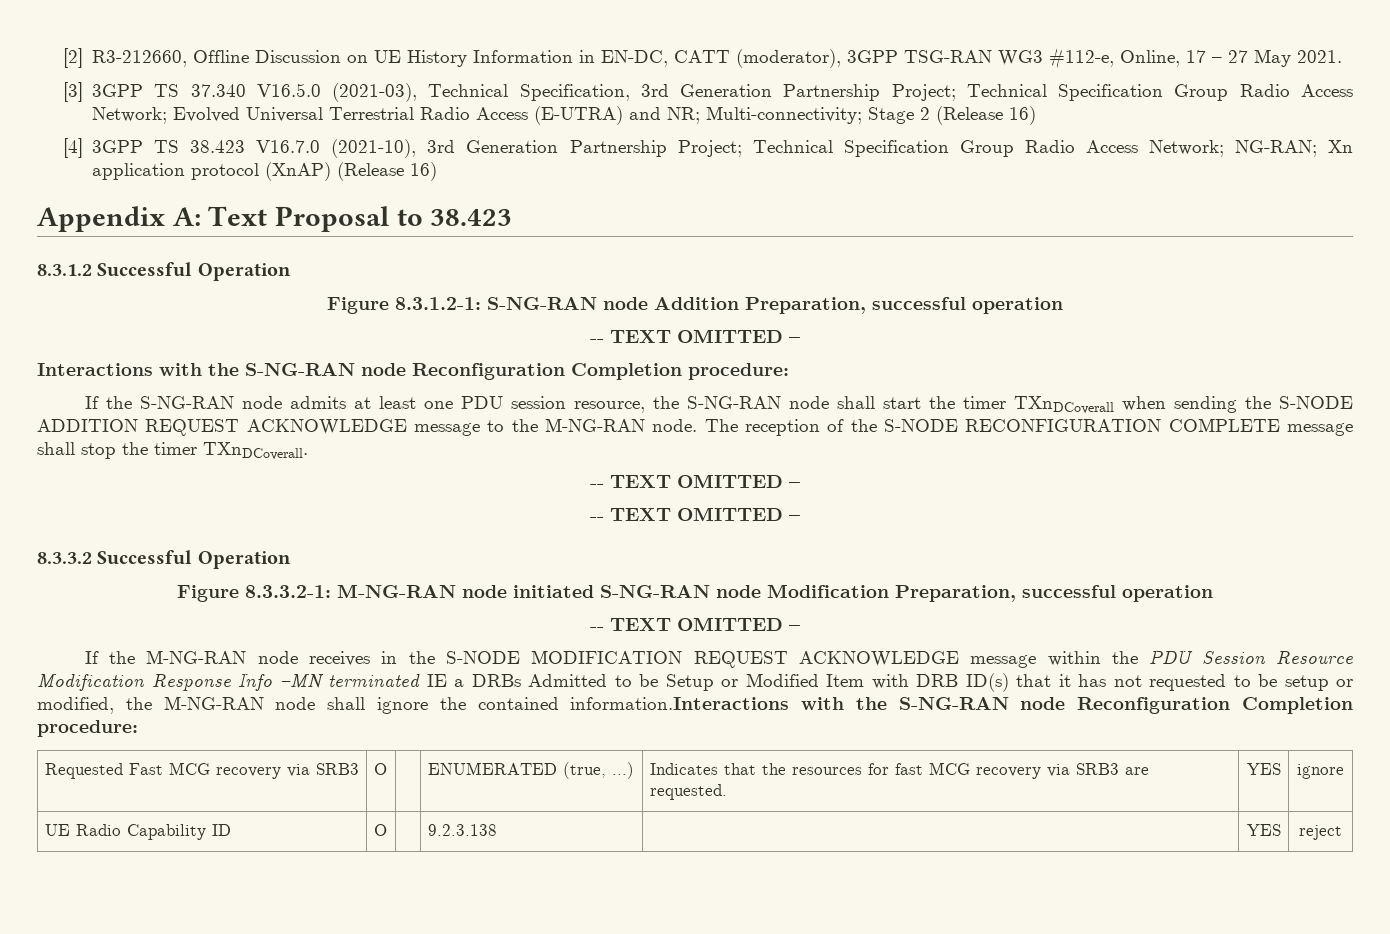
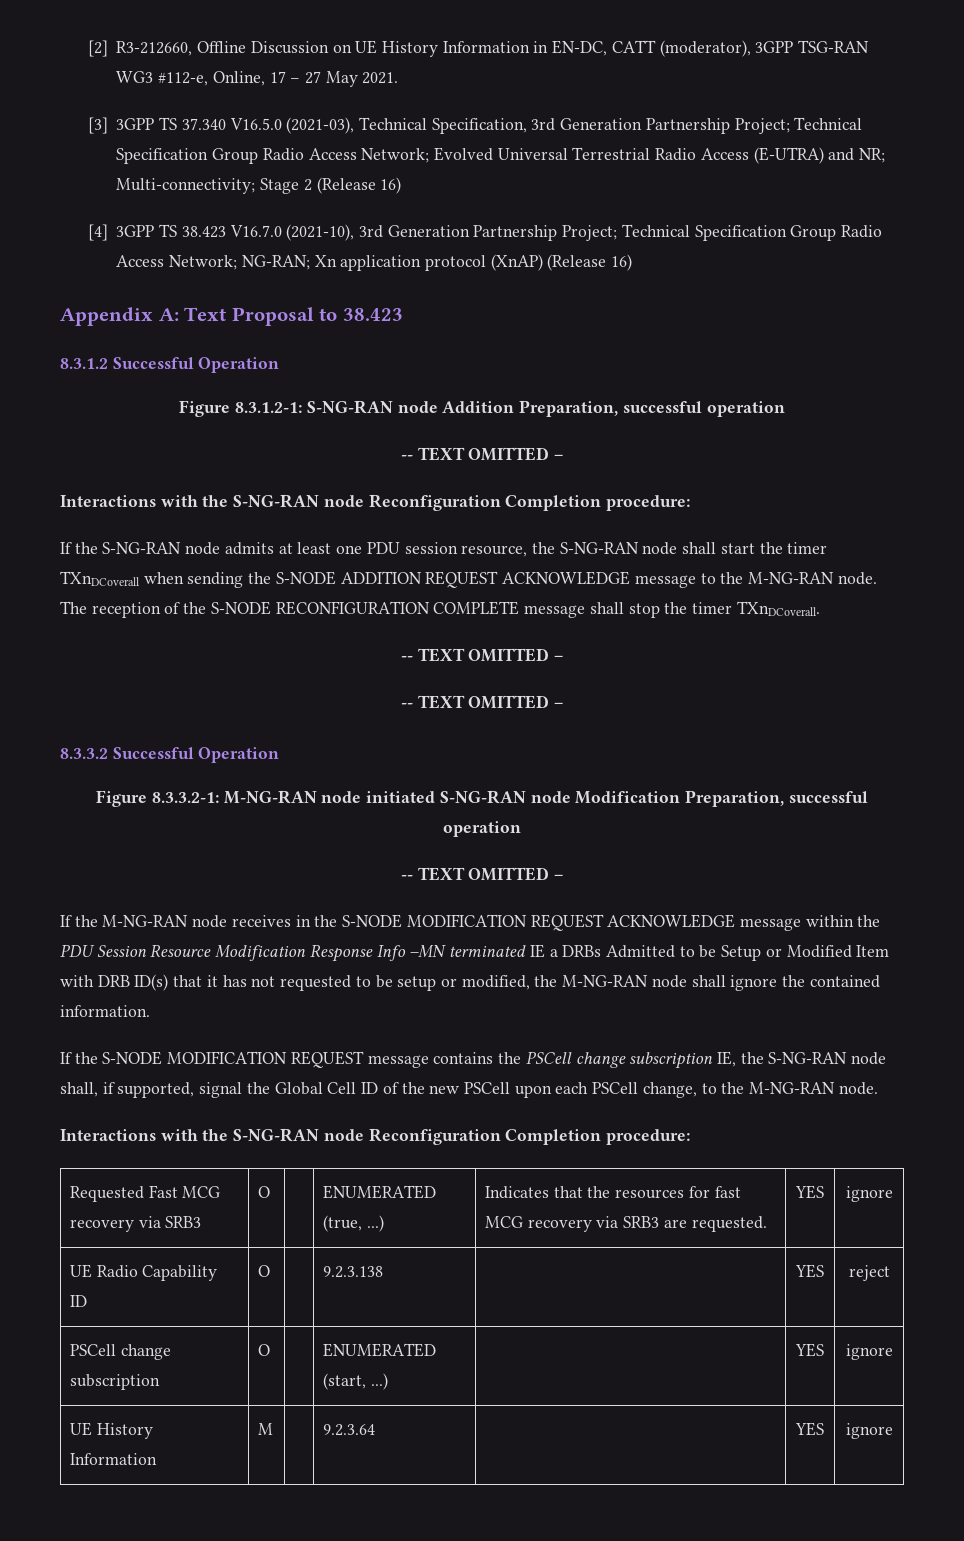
[570,697,790,710] information.Interactions -> [60,1005,150,1017] [60,1051,887,1069] [60,1082,878,1098] [60,1129,156,1141] information. // If the S-NODE MODIFICATION REQUEST message contains the PSCell change subscription IE, the S-NG-RAN node shall, if supported, signal the Global Cell ID of the new PSCell upon each PSCell change, to the M-NG-RAN node. // Interactions
(1342, 832) none -> [70,1344,171,1360] [70,1374,161,1390] [258,1344,271,1356] [323,1343,437,1357] [323,1373,388,1390] [795,1343,824,1357] [845,1344,893,1360] [70,1422,153,1439] [70,1453,158,1465] [258,1423,274,1435] [323,1424,376,1436] [795,1422,824,1436] [845,1423,893,1439] // PSCell change subscription | O | | ENUMERATED (start, ...) | | YES | ignore // UE History Information | M | | 9.2.3.64 | | YES | ignore

